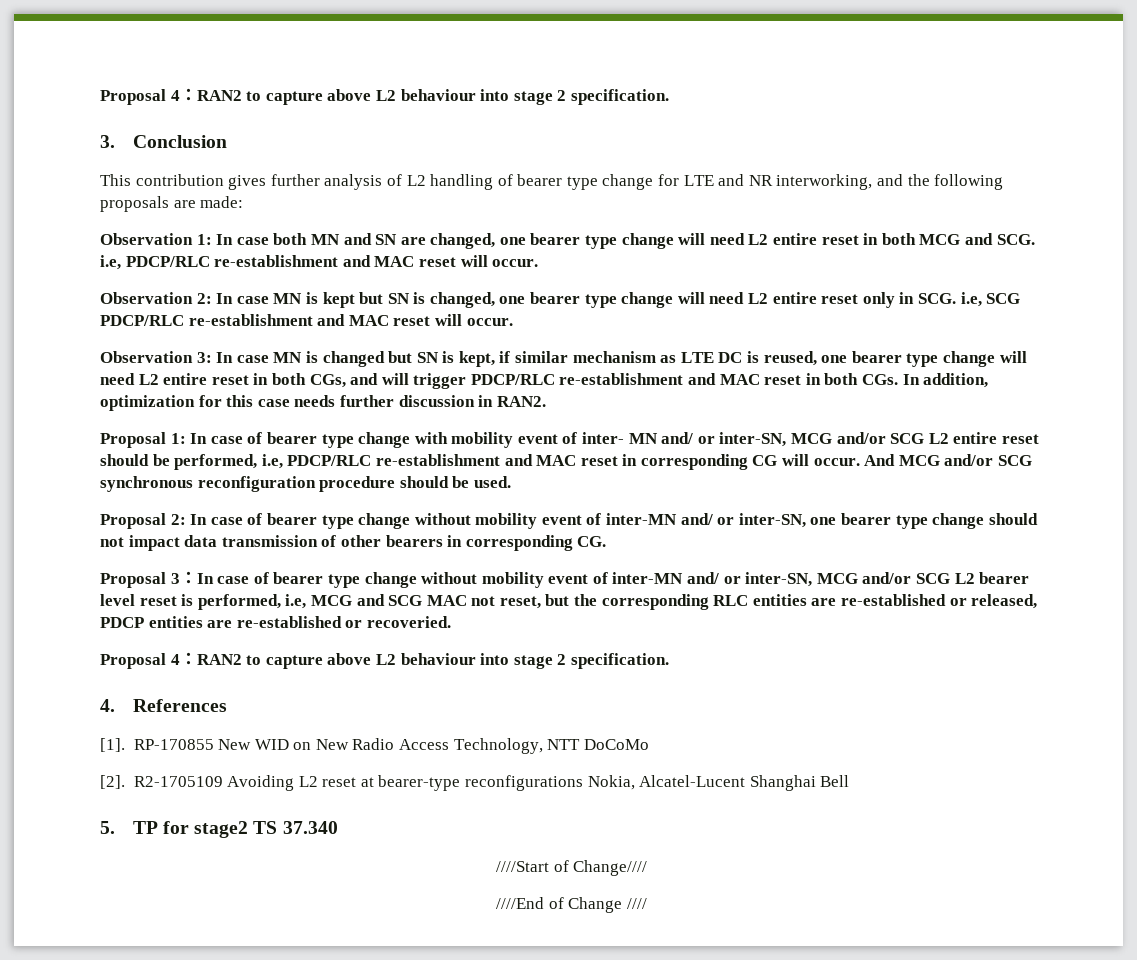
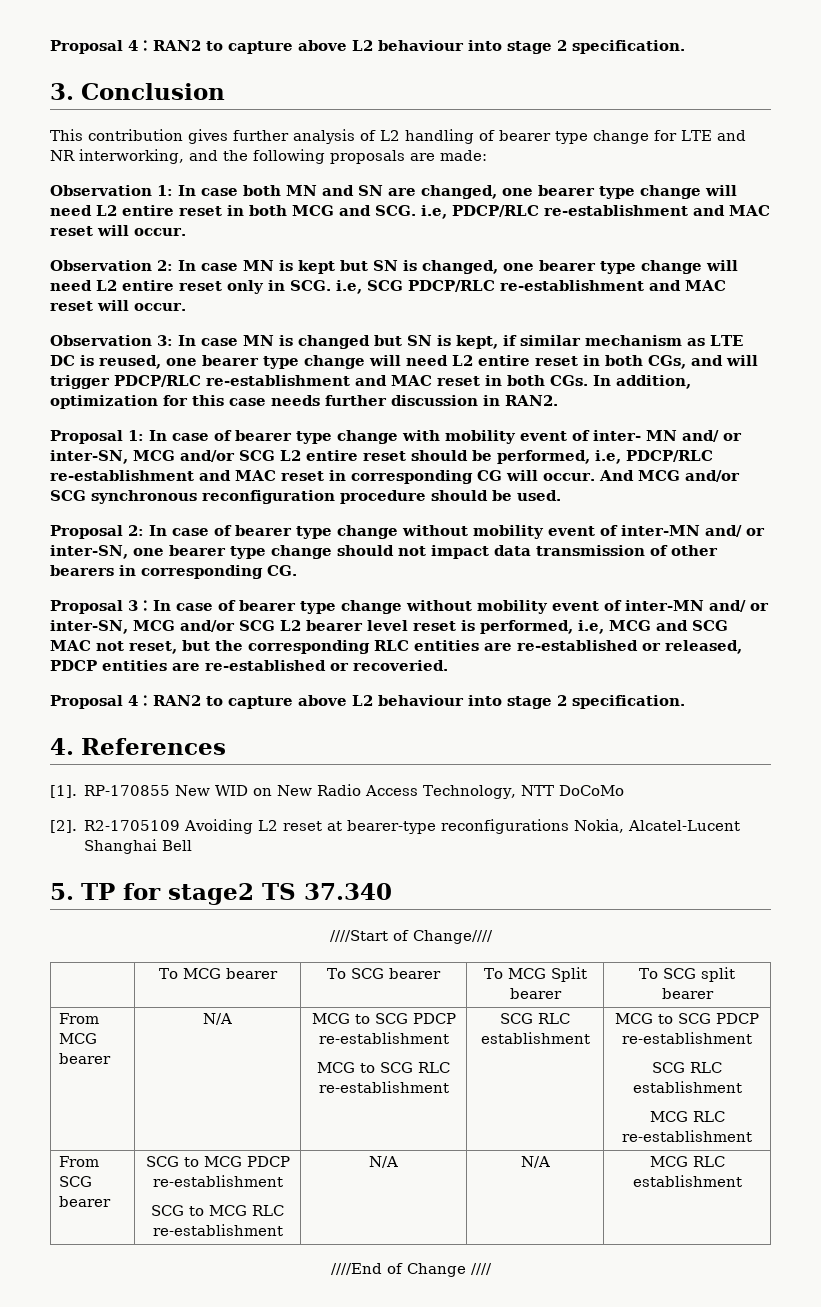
(648, 868) none -> [158,968,278,979] [327,968,441,979] [483,967,587,982] [509,988,562,999] [639,967,735,982] [661,988,714,999] [59,1013,100,1024] [59,1033,98,1044] [59,1053,112,1064] [202,1013,232,1025] [311,1013,456,1024] [318,1032,449,1044] [317,1062,450,1073] [318,1081,449,1093] [500,1013,570,1024] [480,1032,590,1044] [615,1013,759,1024] [622,1032,752,1044] [652,1062,722,1073] [632,1081,742,1093] [649,1111,725,1122] [622,1130,752,1142] [59,1156,100,1167] [59,1176,93,1187] [59,1196,112,1207] [145,1156,290,1167] [152,1175,283,1187] [151,1205,284,1216] [152,1224,283,1236] [369,1156,398,1168] [520,1156,550,1168] [649,1156,725,1167] [632,1175,742,1187] // | To MCG bearer | To SCG bearer | To MCG Split bearer | To SCG split bearer // From MCG bearer | N/A | MCG to SCG PDCP re-establishment // MCG to SCG RLC re-establishment | SCG RLC establishment | MCG to SCG PDCP re-establishment // SCG RLC establishment // MCG RLC re-establishment // From SCG bearer | SCG to MCG PDCP re-establishment // SCG to MCG RLC re-establishment | N/A | N/A | MCG RLC establishment

